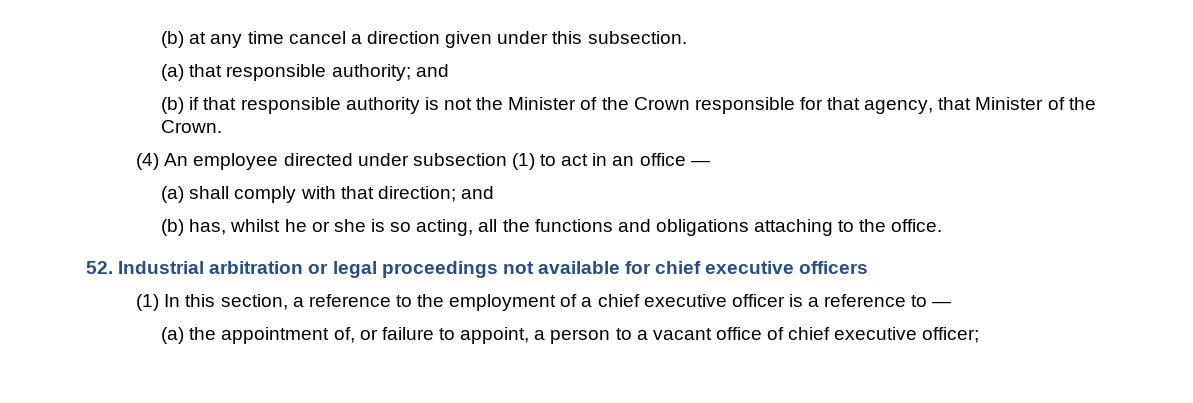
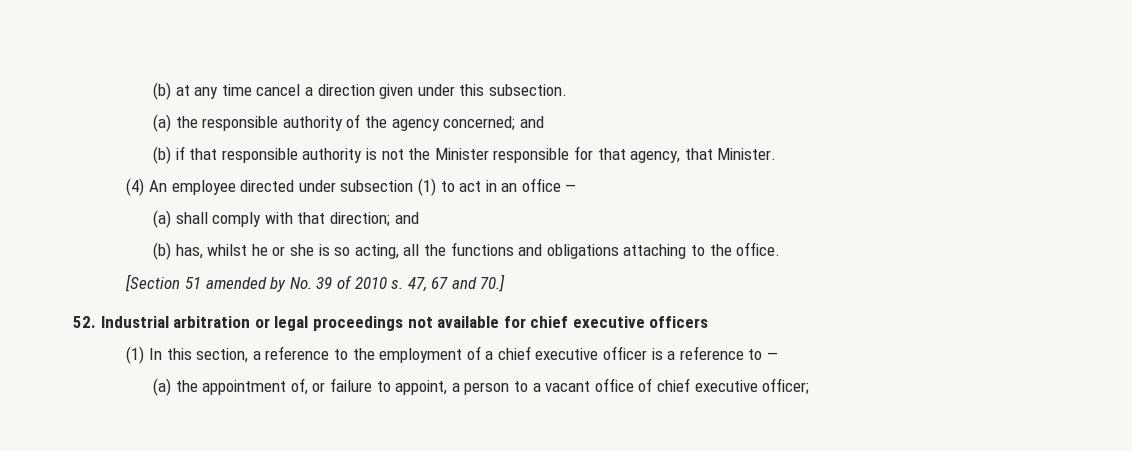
[189,64,411,81] that responsible authority; -> [175,114,516,131] the responsible authority of the agency concerned;
[580,97,690,110] of the Crown -> (489, 154) none
[975,97,1096,110] [161,120,223,133] Minister of the Crown. -> [717,148,777,160] Minister.
(943, 225) none -> [125,274,506,292] // [Section 51 amended by No. 39 of 2010 s. 47, 67 and 70.]

